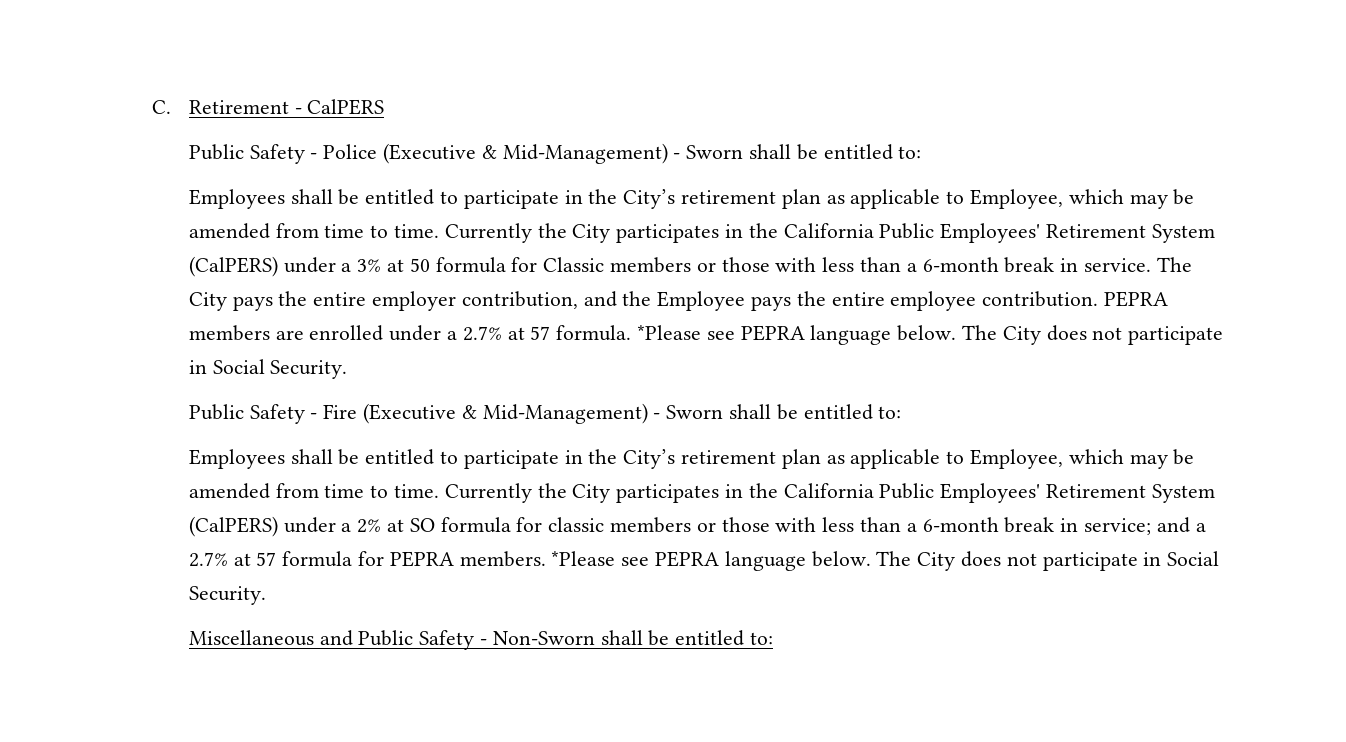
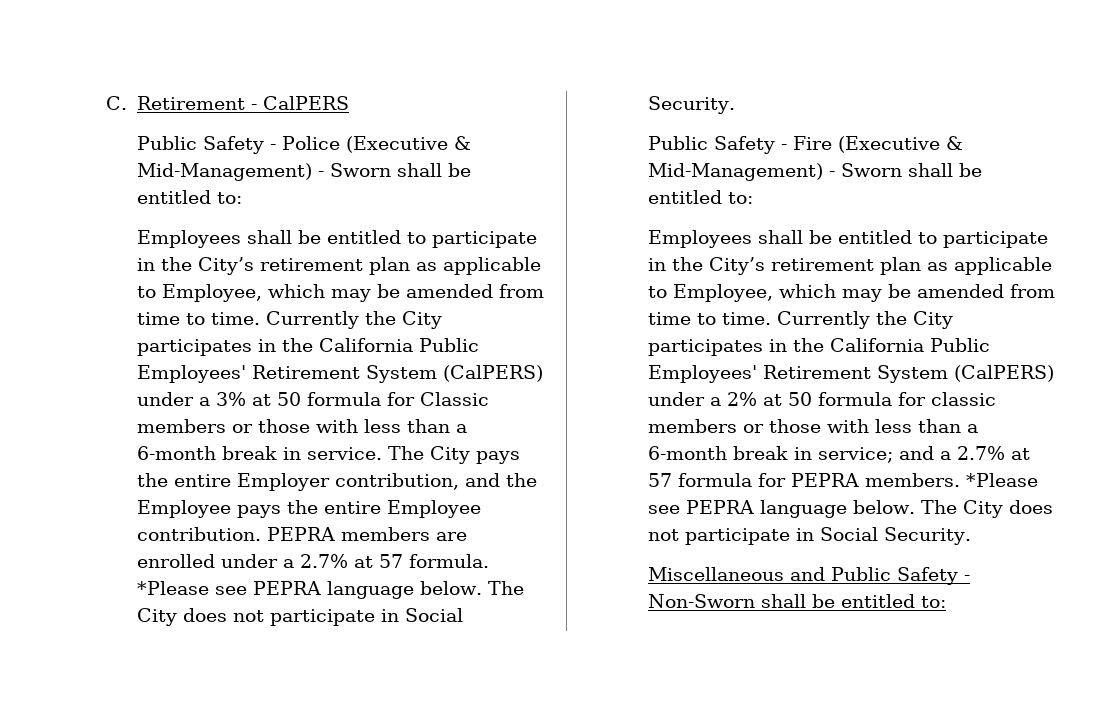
[371,291,456,311] employer -> [236,473,330,491] Employer
[890,291,977,311] employee -> [386,500,481,518] Employee
[409,518,435,532] SO -> [787,392,812,406] 50

